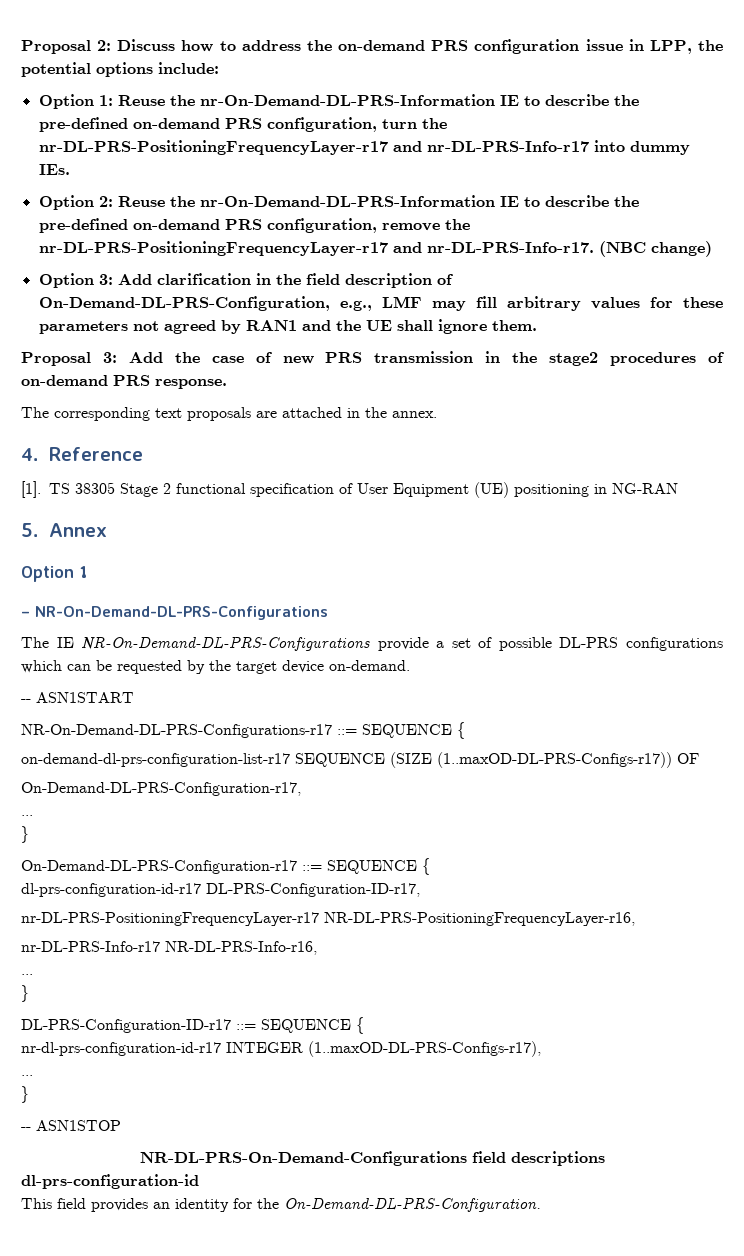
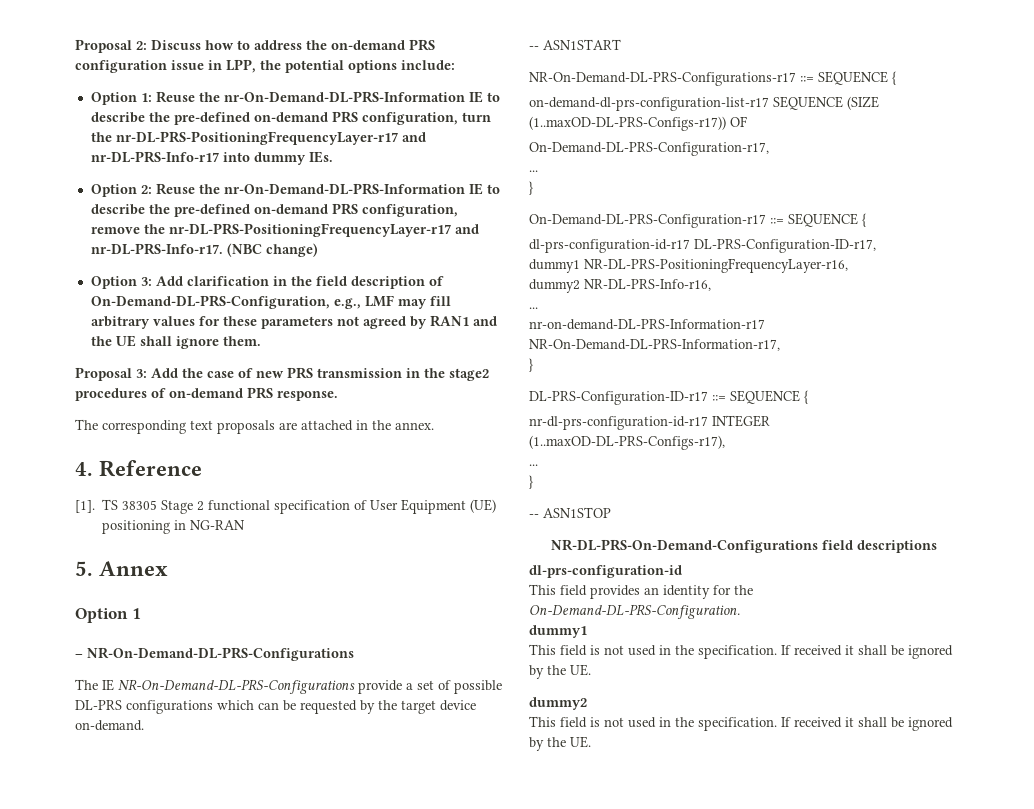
[21,912,319,926] nr-DL-PRS-PositioningFrequencyLayer-r17 -> [529,259,580,273] dummy1
[21,941,160,952] nr-DL-PRS-Info-r17 -> [529,279,580,293] dummy2
(33, 974) none -> [529,319,765,330] [529,339,780,351] // nr-on-demand-DL-PRS-Information-r17 NR-On-Demand-DL-PRS-Information-r17,
(541, 1204) none -> [529,625,587,638] [529,644,953,659] [529,664,591,679] [529,697,587,710] [529,716,953,731] [529,736,591,751] // dummy1 // This field is not used in the specification. If received it shall be ignored by the UE. // dummy2 // This field is not used in the specification. If received it shall be ignored by the UE.

